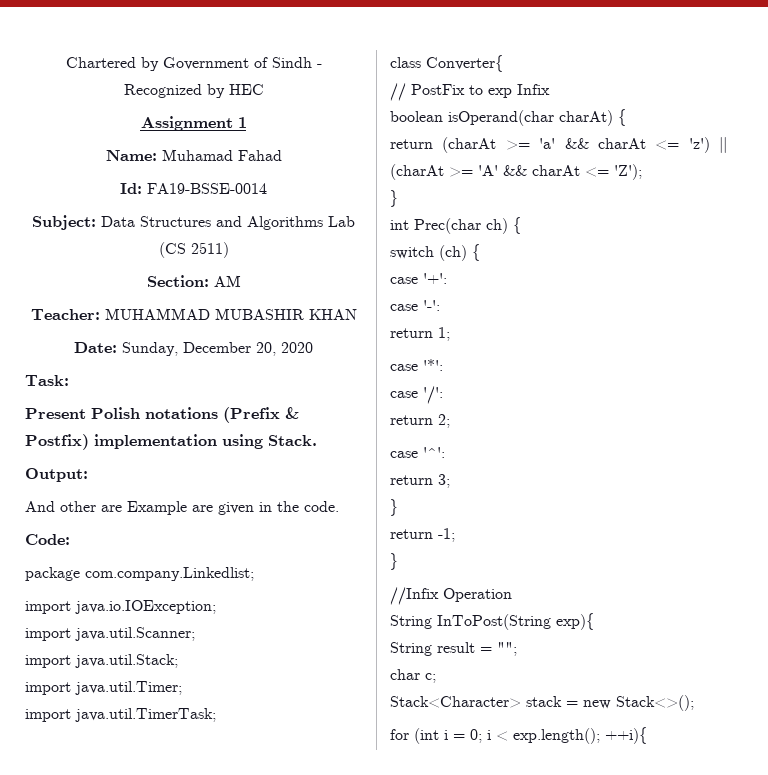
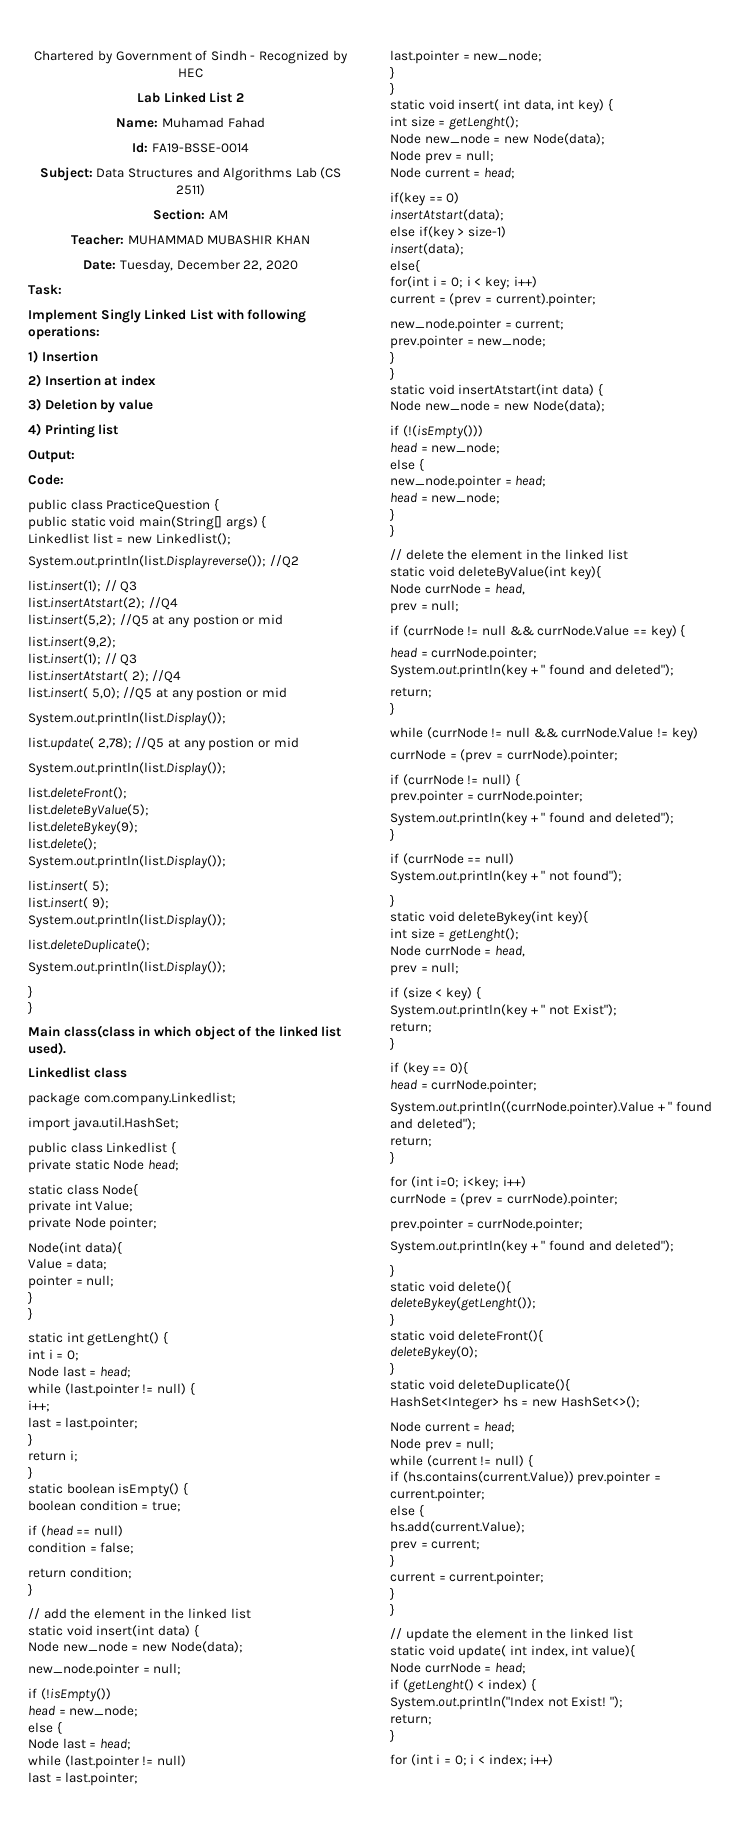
[140,116,247,131] Assignment 1 -> [137,92,244,103] Lab Linked List 2
[122,342,276,356] Sunday, December 20, -> [119,259,263,273] Tuesday, December 22,
[25,407,299,423] [25,434,317,450] [25,468,88,482] [25,501,339,515] [25,534,70,545] [25,567,254,581] [25,600,216,614] [25,627,195,641] [25,654,178,668] [25,681,182,695] [25,708,216,722] [390,55,503,72] [390,83,550,101] [390,109,626,126] [390,137,727,153] [390,164,642,180] [390,190,398,207] [390,217,521,234] [390,244,480,261] [390,273,447,284] [390,300,440,311] [390,327,450,341] [390,359,443,371] [390,386,443,404] [390,414,450,428] [390,447,445,458] [390,474,450,488] Present Polish notations (Prefix & Postfix) implementation using Stack. // Output: // And other are Example are given in the code. // Code: // package com.company.Linkedlist; // import java.io.IOException; // import java.util.Scanner; // import java.util.Stack; // import java.util.Timer; // import java.util.TimerTask; // class Converter{ // // PostFix to exp Infix // boolean isOperand(char charAt) { // return (charAt >= 'a' && charAt <= 'z') || (charAt >= 'A' && charAt <= 'Z'); // } // int Prec(char ch) { // switch (ch) { // case '+': // case '-': // return 1; // case '*': // case '/': // return 2; // case '^': // return 3; -> [28,309,307,323] [28,326,100,340] [28,350,98,363] [28,374,156,387] [28,398,153,413] [28,423,119,438] [28,450,75,463] [28,474,64,485] [28,498,219,513] [28,515,267,530] [28,533,231,545] [28,555,299,569] [28,580,138,593] [28,597,178,610] [28,614,283,628] [28,636,116,648] [28,653,138,666] [28,670,182,683] [28,687,287,701] [28,712,226,726] [28,737,299,751] [28,762,226,776] [28,787,127,799] [28,804,149,818] [28,821,138,835] [28,838,97,850] [28,855,226,869] [28,880,109,892] [28,897,109,909] [28,914,226,928] [28,939,150,953] [28,961,226,975] [28,985,33,998] [28,1001,33,1014] [28,1025,342,1040] [28,1042,66,1055] [28,1067,127,1078] [28,1092,236,1106] [28,1117,179,1131] [28,1141,176,1156] [28,1159,179,1173] [28,1183,139,1196] [28,1200,134,1214] [28,1217,158,1231] [28,1241,122,1254] [28,1258,108,1270] [28,1275,115,1289] [28,1291,33,1304] [28,1307,33,1320] [28,1331,168,1346] [28,1349,79,1361] [28,1366,131,1378] [28,1382,195,1397] [28,1400,50,1412] [28,1417,139,1431] Implement Singly Linked List with following operations: // 1) Insertion // 2) Insertion at index // 3) Deletion by value // 4) Printing list // Output: // Code: // public class PracticeQuestion { // public static void main(String[] args) { // Linkedlist list = new Linkedlist(); // System.out.println(list.Displayreverse()); //Q2 // list.insert(1); // Q3 // list.insertAtstart(2); //Q4 // list.insert(5,2); //Q5 at any postion or mid // list.insert(9,2); // list.insert(1); // Q3 // list.insertAtstart( 2); //Q4 // list.insert( 5,0); //Q5 at any postion or mid // System.out.println(list.Display()); // list.update( 2,78); //Q5 at any postion or mid // System.out.println(list.Display()); // list.deleteFront(); // list.deleteByValue(5); // list.deleteBykey(9); // list.delete(); // System.out.println(list.Display()); // list.insert( 5); // list.insert( 9); // System.out.println(list.Display()); // list.deleteDuplicate(); // System.out.println(list.Display()); // } // } // Main class(class in which object of the linked list used). // Linkedlist class // package com.company.Linkedlist; // import java.util.HashSet; // public class Linkedlist { // private static Node head; // static class Node{ // private int Value; // private Node pointer; // Node(int data){ // Value = data; // pointer = null; // } // } // static int getLenght() { // int i = 0; // Node last = head; // while (last.pointer != null) { // i++; // last = last.pointer;
[438,528,455,542] [390,553,398,570] [390,587,512,605] [390,613,594,630] [390,642,517,656] [390,669,436,683] [390,695,694,711] -1; // } // //Infix Operation // String InToPost(String exp){ // String result = ""; // char c; // Stack<Character> stack = new Stack<>(); -> [69,1450,78,1462] [28,1466,33,1479] [28,1482,188,1497] [28,1500,181,1512] [28,1525,123,1537] [28,1542,135,1554] [28,1567,132,1579] [28,1583,33,1596] [28,1608,251,1619] [28,1624,199,1637] [28,1641,243,1653] [28,1663,182,1677] [28,1688,111,1702] [28,1705,139,1717] [28,1721,62,1734] [28,1738,131,1750] [28,1755,186,1769] [28,1772,139,1786] [390,50,543,64] [390,66,395,79] [390,82,395,95] [390,98,613,113] [390,116,519,130] [390,133,605,145] [390,150,494,164] [390,167,515,179] [390,192,460,206] [390,209,504,221] [390,226,506,240] [390,243,464,255] [390,259,420,272] [390,276,537,290] [390,293,596,307] [390,318,565,332] [390,335,547,349] [390,351,395,364] [390,367,395,380] [390,383,603,396] [390,400,605,412] [390,425,483,439] [390,442,501,454] [390,458,424,471] [390,475,547,489] [390,492,501,504] [390,508,395,521] [390,524,395,537] [390,549,628,560] [390,565,601,580] [390,583,525,595] [390,600,460,614] [390,624,686,639] [390,647,538,661] [390,664,675,678] [390,687,432,698] [390,702,395,715] [390,727,698,741] [390,749,618,763] [390,773,520,786] [390,790,584,804] [390,812,675,826] [390,828,395,841] [390,853,514,865] [390,870,622,884] [390,894,395,907] [390,910,588,925] [390,928,519,942] [390,945,525,957] [390,962,460,976] [390,986,481,1001] [390,1004,617,1018] [390,1022,432,1033] [390,1037,395,1050] [390,1061,468,1076] [390,1079,538,1093] [390,1101,712,1115] [390,1118,476,1130] [390,1136,432,1147] [390,1151,395,1164] [390,1176,526,1190] [390,1193,618,1207] [390,1218,584,1232] [390,1240,675,1254] [390,1264,395,1277] [390,1280,512,1293] [390,1297,536,1311] [390,1313,395,1326] [390,1329,544,1342] [390,1346,478,1360] [390,1362,395,1375] [390,1378,571,1393] [390,1396,640,1410] [390,1421,515,1433] [390,1438,494,1452] [390,1454,533,1467] [390,1471,661,1485] [390,1488,485,1502] [390,1504,424,1517] [390,1521,525,1533] [390,1539,481,1552] [390,1554,395,1567] [390,1571,545,1585] [390,1587,395,1600] [390,1603,395,1616] [390,1628,633,1642] [390,1644,635,1659] [390,1662,526,1674] [390,1678,536,1693] [390,1696,623,1710] [390,1714,432,1725] [390,1729,395,1742] i; // } // static boolean isEmpty() { // boolean condition = true; // if (head == null) // condition = false; // return condition; // } // // add the element in the linked list // static void insert(int data) { // Node new_node = new Node(data); // new_node.pointer = null; // if (!isEmpty()) // head = new_node; // else { // Node last = head; // while (last.pointer != null) // last = last.pointer; // last.pointer = new_node; // } // } // static void insert( int data, int key) { // int size = getLenght(); // Node new_node = new Node(data); // Node prev = null; // Node current = head; // if(key == 0) // insertAtstart(data); // else if(key > size-1) // insert(data); // else{ // for(int i = 0; i < key; i++) // current = (prev = current).pointer; // new_node.pointer = current; // prev.pointer = new_node; // } // } // static void insertAtstart(int data) { // Node new_node = new Node(data); // if (!(isEmpty())) // head = new_node; // else { // new_node.pointer = head; // head = new_node; // } // } // // delete the element in the linked list // static void deleteByValue(int key){ // Node currNode = head, // prev = null; // if (currNode != null && currNode.Value == key) { // head = currNode.pointer; // System.out.println(key + " found and deleted"); // return; // } // while (currNode != null && currNode.Value != key) // currNode = (prev = currNode).pointer; // if (currNode != null) { // prev.pointer = currNode.pointer; // System.out.println(key + " found and deleted"); // } // if (currNode == null) // System.out.println(key + " not found"); // } // static void deleteBykey(int key){ // int size = getLenght(); // Node currNode = head, // prev = null; // if (size < key) { // System.out.println(key + " not Exist"); // return; // } // if (key == 0){ // head = currNode.pointer; // System.out.println((currNode.pointer).Value + " found and deleted"); // return; // } // for (int i=0; i<key; i++) // currNode = (prev = currNode).pointer; // prev.pointer = currNode.pointer; // System.out.println(key + " found and deleted"); // } // static void delete(){ // deleteBykey(getLenght()); // } // static void deleteFront(){ // deleteBykey(0); // } // static void deleteDuplicate(){ // HashSet<Integer> hs = new HashSet<>(); // Node current = head; // Node prev = null; // while (current != null) { // if (hs.contains(current.Value)) prev.pointer = current.pointer; // else { // hs.add(current.Value); // prev = current; // } // current = current.pointer; // } // } // // update the element in the linked list // static void update( int index, int value){ // Node currNode = head; // if (getLenght() < index) { // System.out.println("Index not Exist! "); // return; // }
[513,727,647,744] exp.length(); ++i){ -> [488,1754,554,1766] index; i++)

